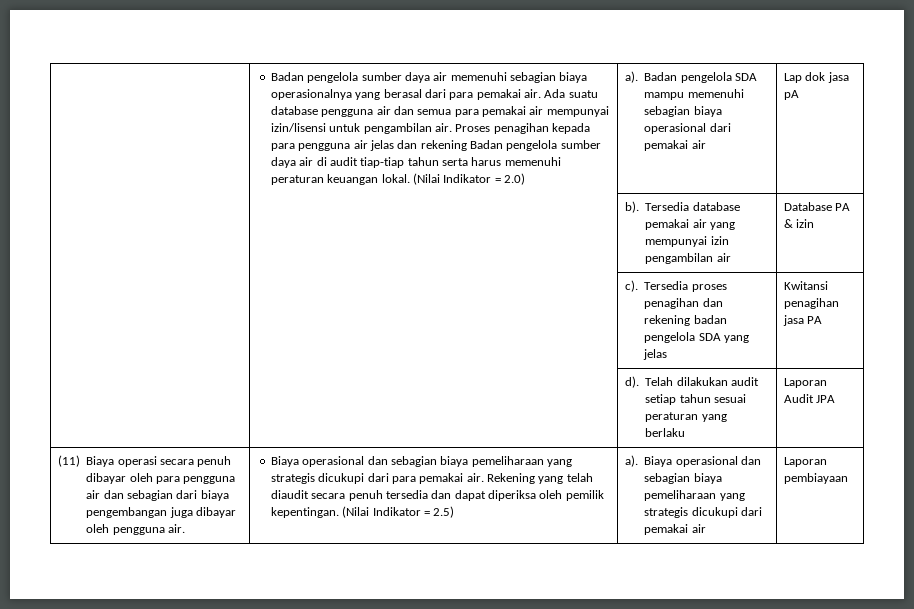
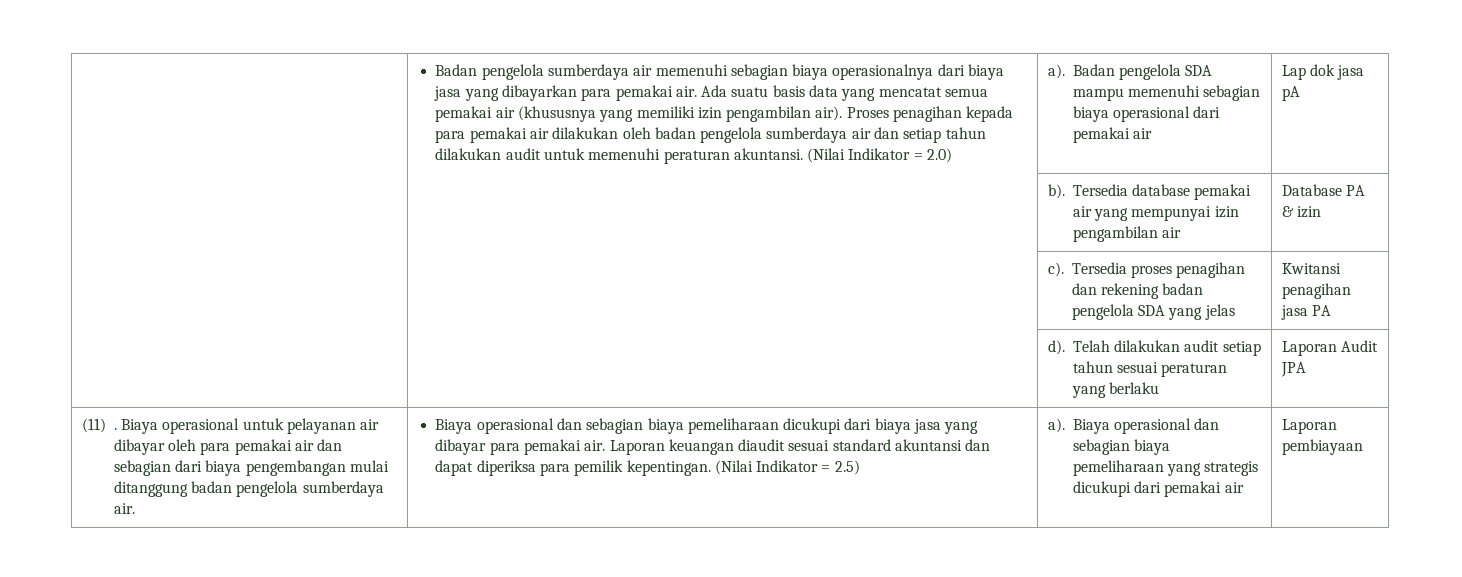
[270,72,430,83] | Badan pengelola sumber daya -> [435,64,629,80] | Badan pengelola sumberdaya
[355,89,446,100] yang berasal dari -> [937,64,1005,80] [434,85,577,101] dari biaya jasa yang dibayarkan
[270,106,609,117] [270,123,591,134] [270,140,601,151] [270,157,561,168] [270,174,410,185] database pengguna air dan semua para pemakai air mempunyai izin/lisensi untuk pengambilan air. Proses penagihan kepada para pengguna air jelas dan rekening Badan pengelola sumber daya air di audit tiap-tiap tahun serta harus memenuhi peraturan keuangan lokal. -> [772,85,989,101] [435,106,1014,122] [435,127,986,143] [435,148,803,164] basis data yang mencatat semua pemakai air (khususnya yang memiliki izin pengambilan air). Proses penagihan kepada para pemakai air dilakukan oleh badan pengelola sumberdaya air dan setiap tahun dilakukan audit untuk memenuhi peraturan akuntansi.
[86,456,232,467] Biaya operasi secara penuh -> [113,418,380,434] . Biaya operasional untuk pelayanan air
[183,476,236,484] pengguna -> [234,439,292,455] pemakai
[169,507,237,518] [86,524,165,535] juga dibayar oleh pengguna -> [349,460,389,472] [113,481,384,497] mulai ditanggung badan pengelola sumberdaya
[547,459,573,467] [270,473,593,484] [270,490,428,501] yang strategis dicukupi dari para pemakai air. Rekening yang telah diaudit secara penuh tersedia -> [783,418,979,434] [435,439,963,455] dicukupi dari biaya jasa yang dibayar para pemakai air. Laporan keuangan diaudit sesuai standard akuntansi
[539,490,563,499] oleh -> [539,463,570,476] para

